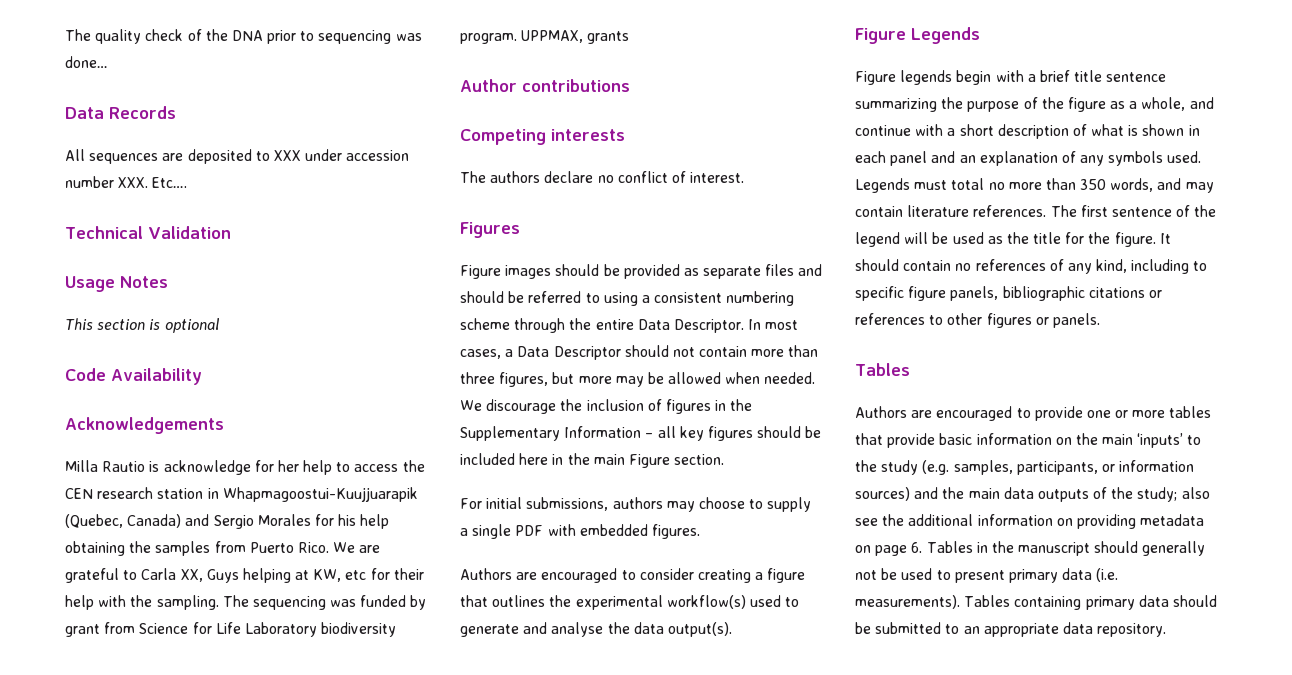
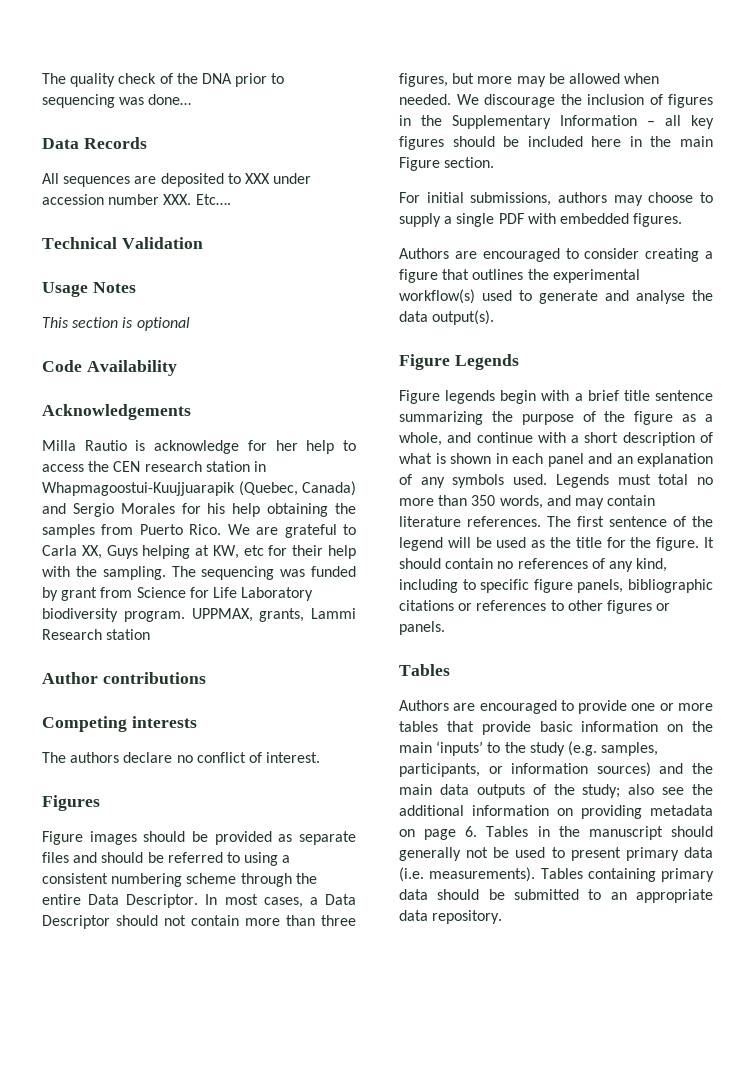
[587,31,630,44] grants -> [259,608,356,622] [42,629,151,640] grants, Lammi Research station

